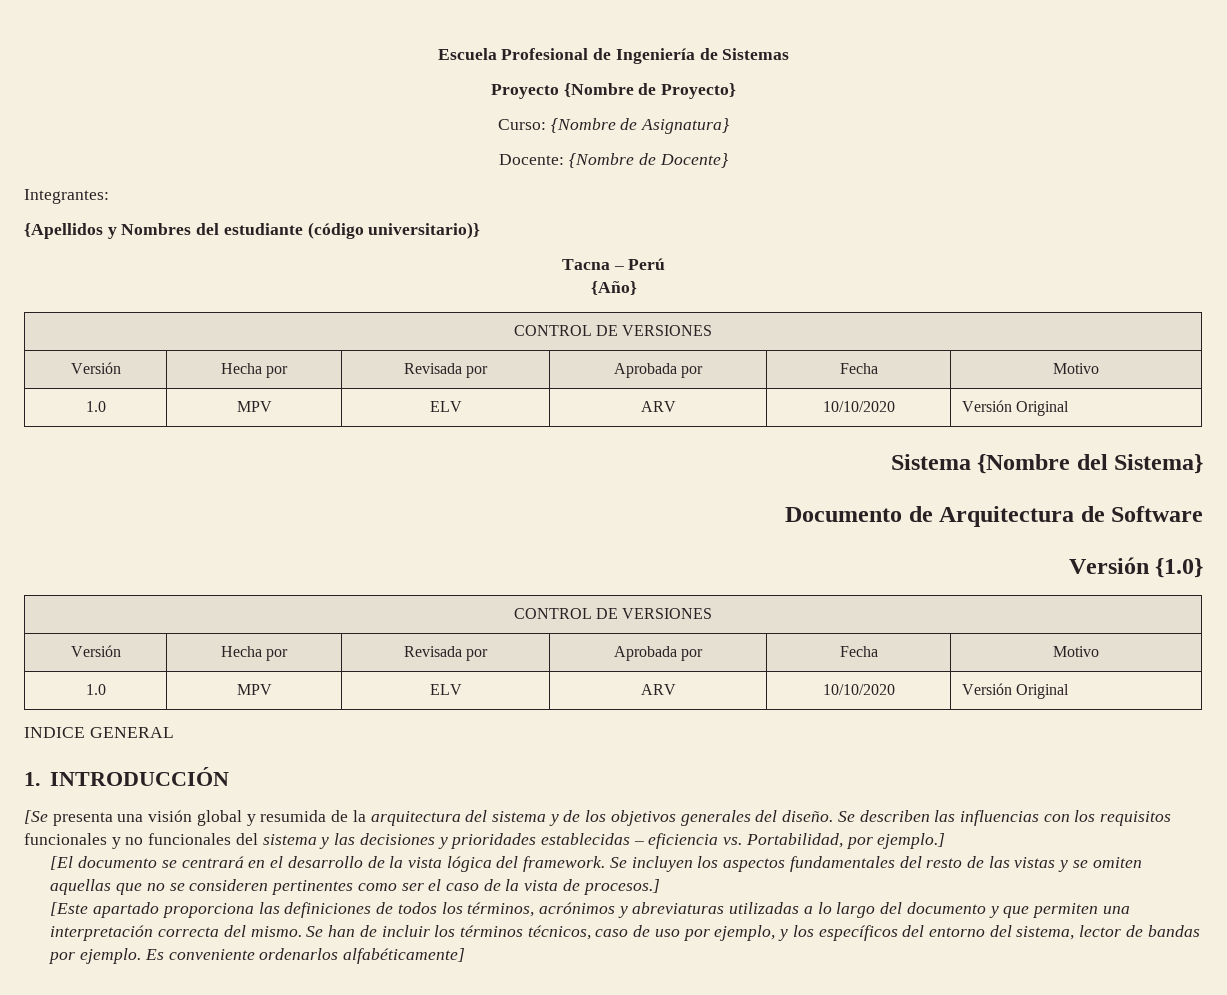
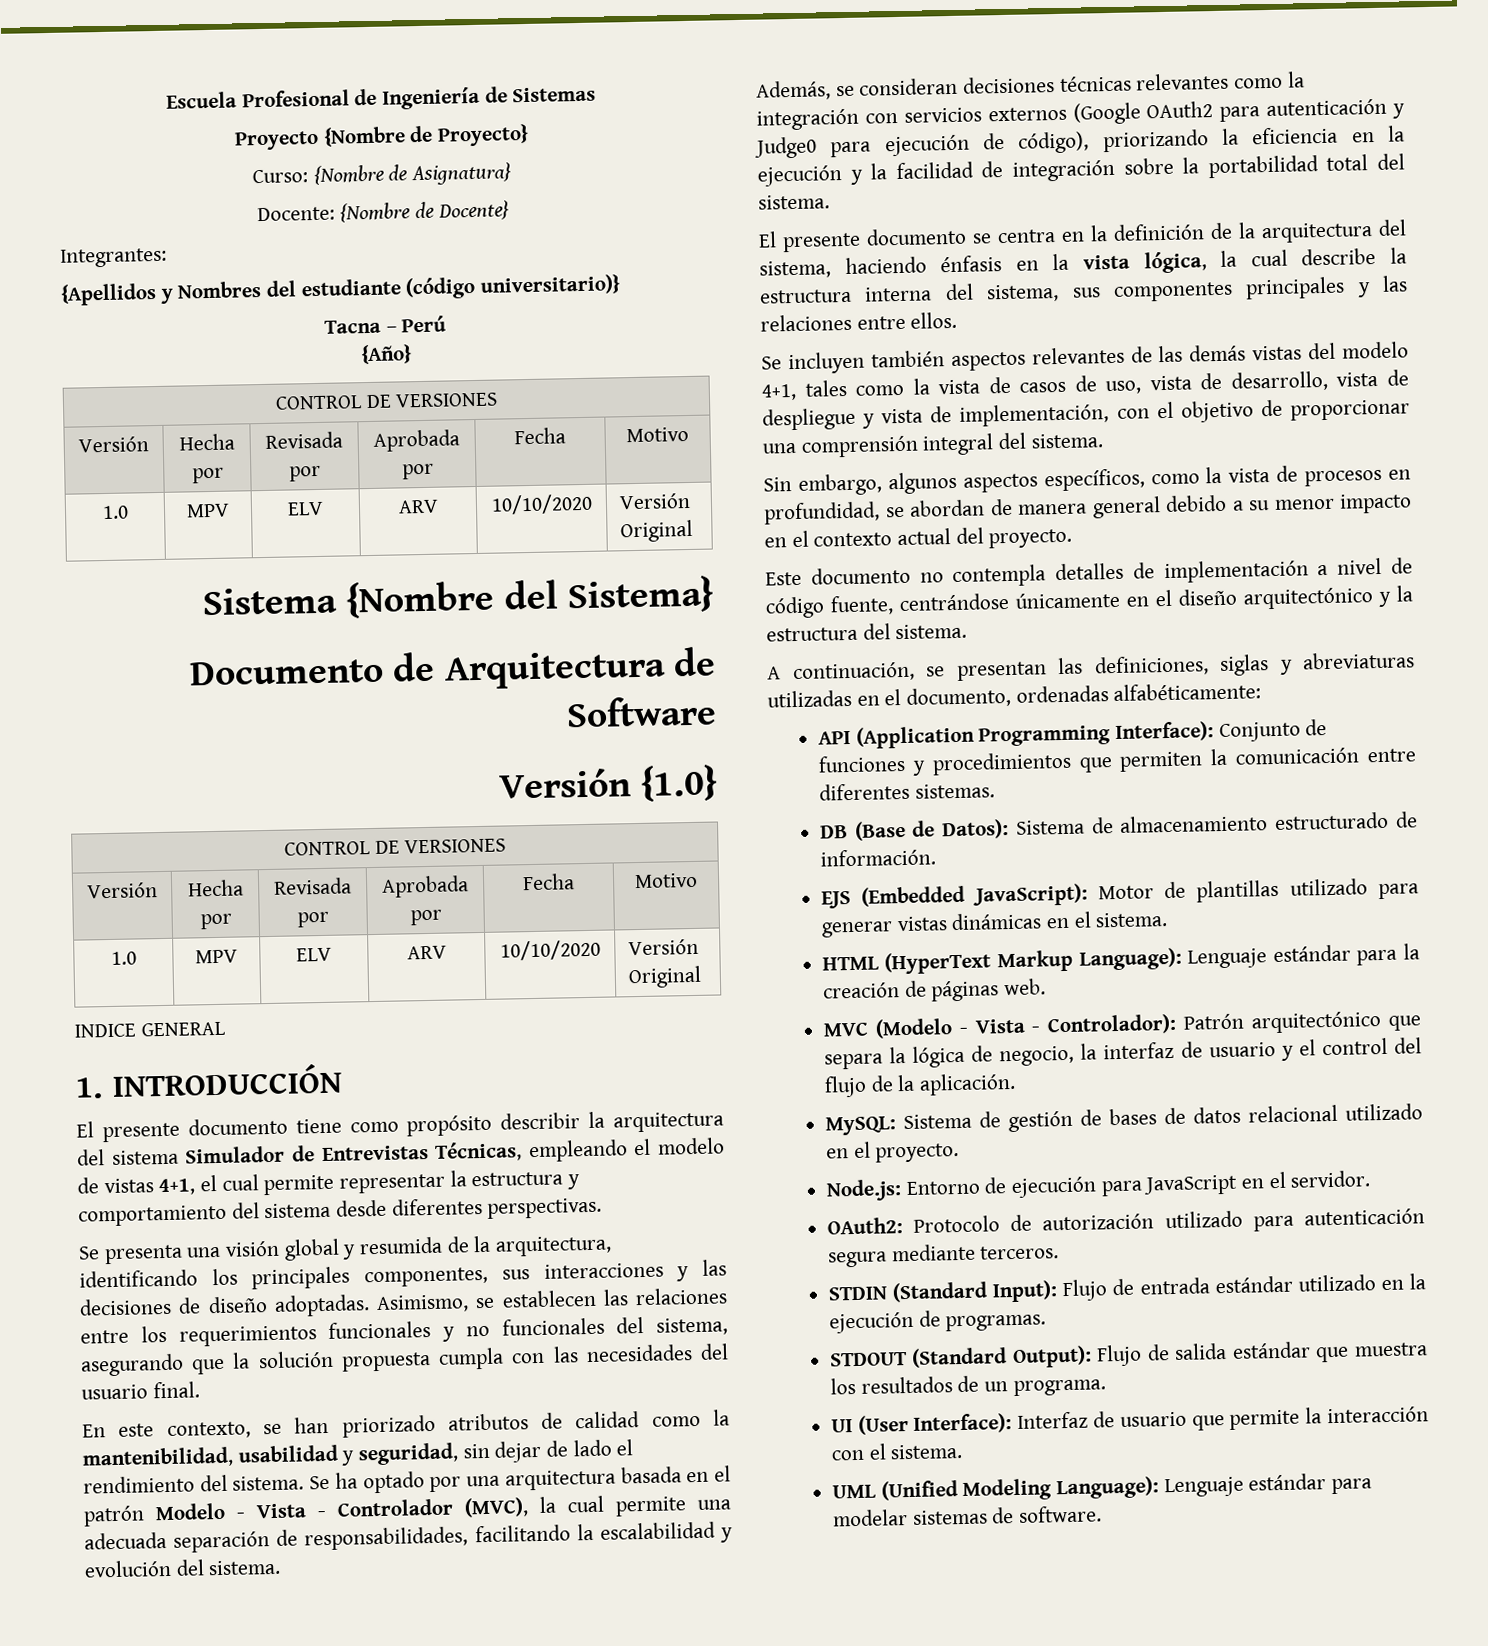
[24,810,48,824] [Se -> [76,1111,724,1143] [77,1137,725,1166] [77,1170,581,1196] [78,1197,603,1227] [78,1246,100,1260] El presente documento tiene como propósito describir la arquitectura del sistema Simulador de Entrevistas Técnicas, empleando el modelo de vistas 4+1, el cual permite representar la estructura y comportamiento del sistema desde diferentes perspectivas. // Se
[370,810,1172,826] arquitectura del sistema y de los objetivos generales del diseño. Se describen las influencias con los requisitos -> [495,1235,613,1257] [79,1259,728,1290] [79,1287,728,1317] [80,1325,317,1347] arquitectura, identificando los principales componentes, sus interacciones y las decisiones de diseño adoptadas. Asimismo, se establecen las relaciones entre los requerimientos
[262,833,946,849] [50,856,1142,872] [50,879,660,895] [50,902,1130,918] [50,925,1200,941] [48,948,466,964] sistema y las decisiones y prioridades establecidas – eficiencia vs. Portabilidad, por ejemplo.] // [El documento se centrará en el desarrollo de la vista lógica del framework. Se incluyen los aspectos fundamentales del resto de las vistas y se omiten aquellas que no se consideren pertinentes como ser el caso de la vista de procesos.] // [Este apartado proporciona las definiciones de todos los términos, acrónimos y abreviaturas utilizadas a lo largo del documento y que permiten una interpretación correcta del mismo. Se han de incluir los términos técnicos, caso de uso por ejemplo, y los específicos del entorno del sistema, lector de bandas por ejemplo. Es conveniente ordenarlos alfabéticamente] -> [656,1317,728,1336] [80,1343,729,1377] [81,1381,200,1400] [82,1409,730,1439] [82,1439,634,1469] [83,1465,732,1494] [83,1495,731,1527] [84,1521,733,1553] [84,1559,282,1578] [756,71,1305,101] [756,98,1405,131] [754,125,1405,159] [757,153,1405,187] [758,194,830,210] [758,219,1407,253] [759,247,1408,279] [759,275,1408,304] [760,311,958,332] [761,341,1409,375] [761,369,1409,401] [762,399,1410,431] [762,432,1103,458] [763,465,1411,496] [763,493,1412,525] [764,527,1073,549] [765,557,1413,588] [765,585,1413,619] [766,623,968,642] [767,651,1415,683] [767,682,1262,708] [817,718,1328,749] [817,747,1417,776] [818,782,995,801] [819,811,1418,841] [819,848,936,867] [820,878,1419,909] [820,911,1169,938] [821,943,1420,975] [822,978,1046,1002] [822,1011,1422,1039] [823,1037,1422,1070] [823,1072,1016,1098] [824,1103,1423,1136] [825,1141,960,1163] [825,1170,1371,1202] [826,1208,1425,1235] [827,1243,1060,1268] [827,1273,1426,1303] [828,1310,1047,1334] [829,1341,1428,1369] [829,1375,1106,1397] [830,1406,1429,1435] [830,1443,964,1461] [831,1473,1372,1501] [831,1505,1102,1527] sistema, asegurando que la solución propuesta cumpla con las necesidades del usuario final. // En este contexto, se han priorizado atributos de calidad como la mantenibilidad, usabilidad y seguridad, sin dejar de lado el rendimiento del sistema. Se ha optado por una arquitectura basada en el patrón Modelo - Vista - Controlador (MVC), la cual permite una adecuada separación de responsabilidades, facilitando la escalabilidad y evolución del sistema. // Además, se consideran decisiones técnicas relevantes como la integración con servicios externos (Google OAuth2 para autenticación y Judge0 para ejecución de código), priorizando la eficiencia en la ejecución y la facilidad de integración sobre la portabilidad total del sistema. // El presente documento se centra en la definición de la arquitectura del sistema, haciendo énfasis en la vista lógica, la cual describe la estructura interna del sistema, sus componentes principales y las relaciones entre ellos. // Se incluyen también aspectos relevantes de las demás vistas del modelo 4+1, tales como la vista de casos de uso, vista de desarrollo, vista de despliegue y vista de implementación, con el objetivo de proporcionar una comprensión integral del sistema. // Sin embargo, algunos aspectos específicos, como la vista de procesos en profundidad, se abordan de manera general debido a su menor impacto en el contexto actual del proyecto. // Este documento no contempla detalles de implementación a nivel de código fuente, centrándose únicamente en el diseño arquitectónico y la estructura del sistema. // A continuación, se presentan las definiciones, siglas y abreviaturas utilizadas en el documento, ordenadas alfabéticamente: // API (Application Programming Interface): Conjunto de funciones y procedimientos que permiten la comunicación entre diferentes sistemas. // DB (Base de Datos): Sistema de almacenamiento estructurado de información. // EJS (Embedded JavaScript): Motor de plantillas utilizado para generar vistas dinámicas en el sistema. // HTML (HyperText Markup Language): Lenguaje estándar para la creación de páginas web. // MVC (Modelo - Vista - Controlador): Patrón arquitectónico que separa la lógica de negocio, la interfaz de usuario y el control del flujo de la aplicación. // MySQL: Sistema de gestión de bases de datos relacional utilizado en el proyecto. // Node.js: Entorno de ejecución para JavaScript en el servidor. // OAuth2: Protocolo de autorización utilizado para autenticación segura mediante terceros. // STDIN (Standard Input): Flujo de entrada estándar utilizado en la ejecución de programas. // STDOUT (Standard Output): Flujo de salida estándar que muestra los resultados de un programa. // UI (User Interface): Interfaz de usuario que permite la interacción con el sistema. // UML (Unified Modeling Language): Lenguaje estándar para modelar sistemas de software.

